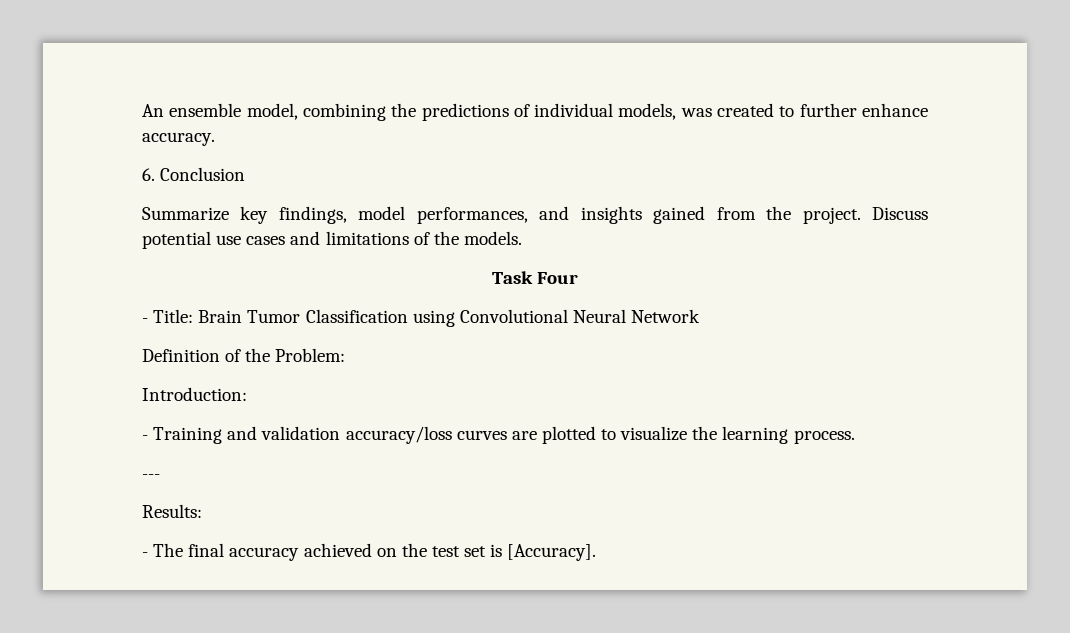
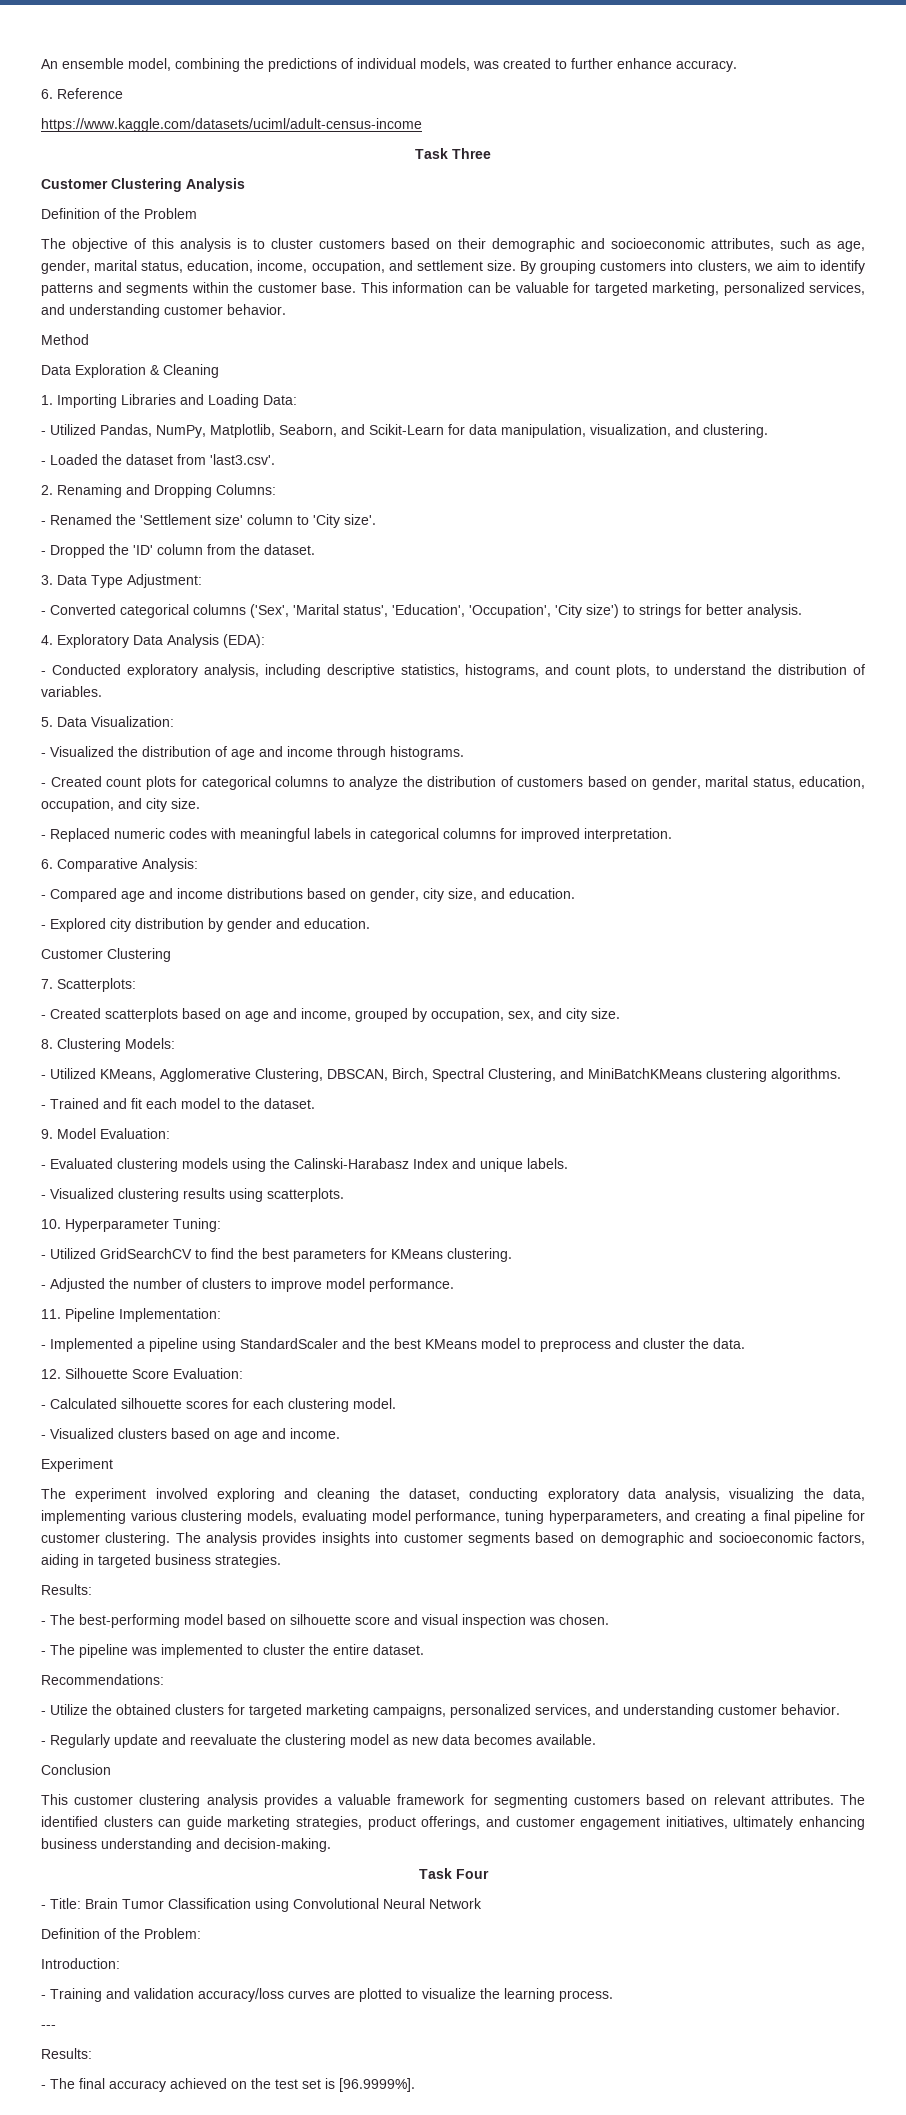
[160,167,246,181] [142,206,929,224] [142,231,522,249] Conclusion // Summarize key findings, model performances, and insights gained from the project. Discuss potential use cases and limitations of the models. -> [57,88,123,99] [41,118,422,132] [415,148,491,159] [41,178,245,192] [41,208,197,219] [41,238,865,252] [41,260,866,274] [41,282,865,296] [41,304,286,318] [41,334,89,345] [41,364,219,378] [41,394,297,408] [41,424,768,438] [41,454,275,465] [41,484,276,498] [41,514,376,528] [41,544,315,558] [41,574,202,588] [41,604,802,618] [41,634,265,648] [41,664,865,678] [41,686,102,697] [41,716,174,727] [41,746,464,760] [41,776,865,790] [41,798,200,812] [41,828,672,842] [41,858,198,872] [41,888,575,902] [41,918,370,932] [41,948,171,962] [41,978,136,992] [41,1008,620,1022] [41,1038,175,1052] [41,1068,841,1082] [41,1098,315,1109] [41,1128,170,1139] [41,1158,568,1172] [41,1188,344,1202] [41,1218,221,1232] [41,1248,512,1262] [41,1278,454,1292] [41,1308,221,1322] [41,1338,745,1352] [41,1368,243,1379] [41,1398,396,1412] [41,1428,340,1442] [41,1458,113,1472] [41,1488,866,1502] [41,1510,865,1524] [41,1532,865,1546] [41,1554,281,1568] [41,1584,92,1595] [41,1614,609,1628] [41,1644,424,1658] [41,1674,164,1685] [41,1704,840,1718] [41,1734,596,1748] [41,1764,111,1775] [41,1794,866,1808] [41,1816,866,1830] [41,1838,331,1852] Reference // https://www.kaggle.com/datasets/uciml/adult-census-income // Task Three // Customer Clustering Analysis // Definition of the Problem // The objective of this analysis is to cluster customers based on their demographic and socioeconomic attributes, such as age, gender, marital status, education, income, occupation, and settlement size. By grouping customers into clusters, we aim to identify patterns and segments within the customer base. This information can be valuable for targeted marketing, personalized services, and understanding customer behavior. // Method // Data Exploration & Cleaning // 1. Importing Libraries and Loading Data: // - Utilized Pandas, NumPy, Matplotlib, Seaborn, and Scikit-Learn for data manipulation, visualization, and clustering. // - Loaded the dataset from 'last3.csv'. // 2. Renaming and Dropping Columns: // - Renamed the 'Settlement size' column to 'City size'. // - Dropped the 'ID' column from the dataset. // 3. Data Type Adjustment: // - Converted categorical columns ('Sex', 'Marital status', 'Education', 'Occupation', 'City size') to strings for better analysis. // 4. Exploratory Data Analysis (EDA): // - Conducted exploratory analysis, including descriptive statistics, histograms, and count plots, to understand the distribution of variables. // 5. Data Visualization: // - Visualized the distribution of age and income through histograms. // - Created count plots for categorical columns to analyze the distribution of customers based on gender, marital status, education, occupation, and city size. // - Replaced numeric codes with meaningful labels in categorical columns for improved interpretation. // 6. Comparative Analysis: // - Compared age and income distributions based on gender, city size, and education. // - Explored city distribution by gender and education. // Customer Clustering // 7. Scatterplots: // - Created scatterplots based on age and income, grouped by occupation, sex, and city size. // 8. Clustering Models: // - Utilized KMeans, Agglomerative Clustering, DBSCAN, Birch, Spectral Clustering, and MiniBatchKMeans clustering algorithms. // - Trained and fit each model to the dataset. // 9. Model Evaluation: // - Evaluated clustering models using the Calinski-Harabasz Index and unique labels. // - Visualized clustering results using scatterplots. // 10. Hyperparameter Tuning: // - Utilized GridSearchCV to find the best parameters for KMeans clustering. // - Adjusted the number of clusters to improve model performance. // 11. Pipeline Implementation: // - Implemented a pipeline using StandardScaler and the best KMeans model to preprocess and cluster the data. // 12. Silhouette Score Evaluation: // - Calculated silhouette scores for each clustering model. // - Visualized clusters based on age and income. // Experiment // The experiment involved exploring and cleaning the dataset, conducting exploratory data analysis, visualizing the data, implementing various clustering models, evaluating model performance, tuning hyperparameters, and creating a final pipeline for customer clustering. The analysis provides insights into customer segments based on demographic and socioeconomic factors, aiding in targeted business strategies. // Results: // - The best-performing model based on silhouette score and visual inspection was chosen. // - The pipeline was implemented to cluster the entire dataset. // Recommendations: // - Utilize the obtained clusters for targeted marketing campaigns, personalized services, and understanding customer behavior. // - Regularly update and reevaluate the clustering model as new data becomes available. // Conclusion // This customer clustering analysis provides a valuable framework for segmenting customers based on relevant attributes. The identified clusters can guide marketing strategies, product offerings, and customer engagement initiatives, ultimately enhancing business understanding and decision-making.
[507,544,597,561] [Accuracy]. -> [339,2078,415,2092] [96.9999%].

